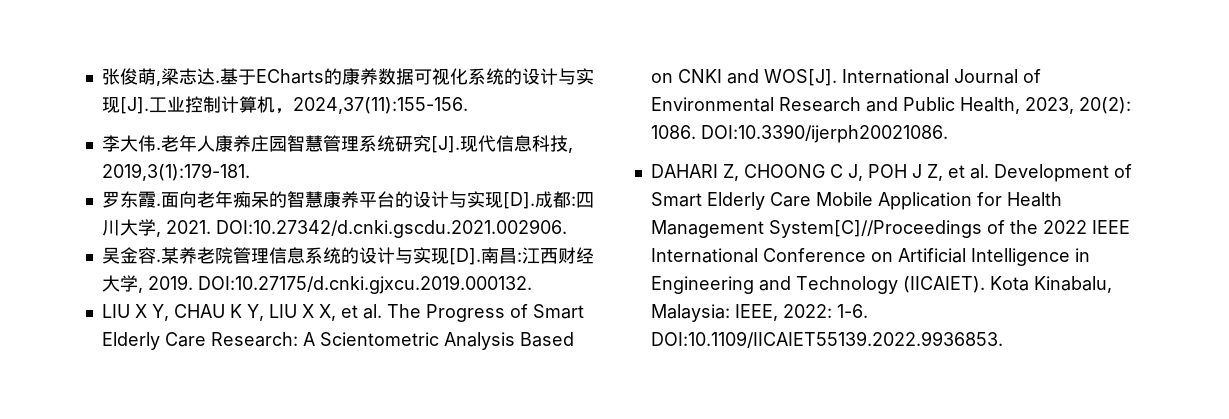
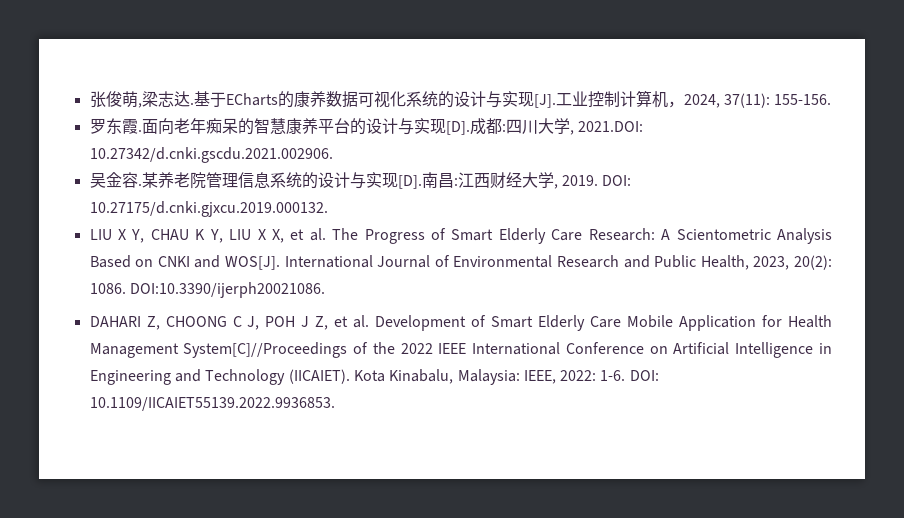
[292,97,468,114] [101,135,573,153] [101,163,250,181] 2024,37(11):155-156. // 李大伟.老年人康养庄园智慧管理系统研究[J].现代信息科技, 2019,3(1):179-181. -> [683,93,832,108] 2024, 37(11): 155-156.
[165,219,567,238] 2021. DOI:10.27342/d.cnki.gscdu.2021.002906. -> [577,121,643,132] [89,147,333,163] 2021.DOI: 10.27342/d.cnki.gscdu.2021.002906.
[197,275,532,294] DOI:10.27175/d.cnki.gjxcu.2019.000132. -> [602,175,632,186] [89,201,328,217] DOI: 10.27175/d.cnki.gjxcu.2019.000132.
[650,331,1003,348] DOI:10.1109/IICAIET55139.2022.9936853. -> [629,370,659,381] [89,397,335,411] DOI: 10.1109/IICAIET55139.2022.9936853.

